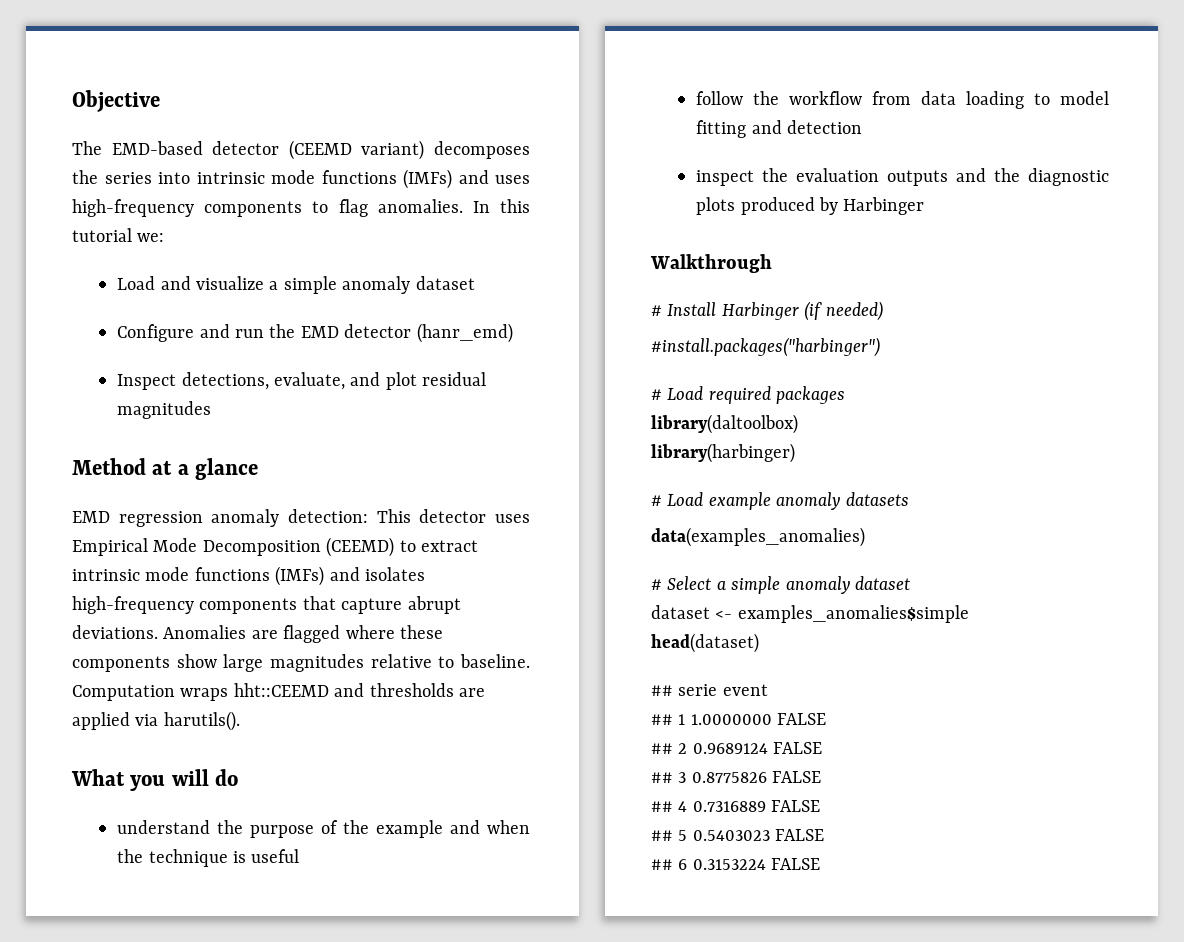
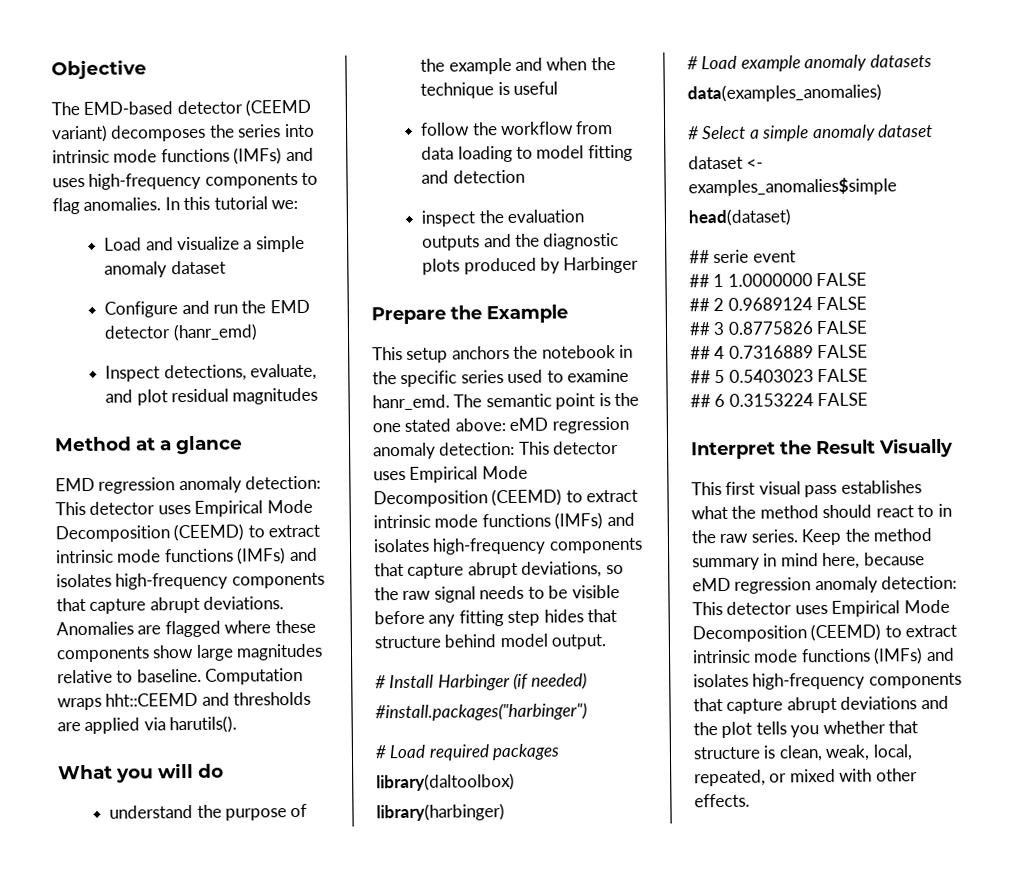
[650,254,772,273] Walkthrough -> [371,304,568,325] [372,344,634,363] [372,368,630,388] [372,392,640,411] [372,416,629,434] [373,440,620,460] [373,465,528,483] [373,488,639,508] [373,512,635,530] [373,537,643,555] [374,561,624,579] [374,584,620,603] [374,608,618,627] [374,633,607,650] Prepare the Example // This setup anchors the notebook in the specific series used to examine hanr_emd. The semantic point is the one stated above: eMD regression anomaly detection: This detector uses Empirical Mode Decomposition (CEEMD) to extract intrinsic mode functions (IMFs) and isolates high-frequency components that capture abrupt deviations, so the raw signal needs to be visible before any fitting step hides that structure behind model output.
(821, 864) none -> [691,437,953,460] [691,480,922,498] [691,503,952,520] [691,527,933,546] [692,552,925,571] [692,575,958,594] [692,599,950,617] [692,623,958,643] [692,647,955,665] [693,672,962,690] [693,695,949,714] [693,720,919,738] [693,744,913,762] [694,768,918,787] [694,793,750,808] // Interpret the Result Visually // This first visual pass establishes what the method should react to in the raw series. Keep the method summary in mind here, because eMD regression anomaly detection: This detector uses Empirical Mode Decomposition (CEEMD) to extract intrinsic mode functions (IMFs) and isolates high-frequency components that capture abrupt deviations and the plot tells you whether that structure is clean, weak, local, repeated, or mixed with other effects.

